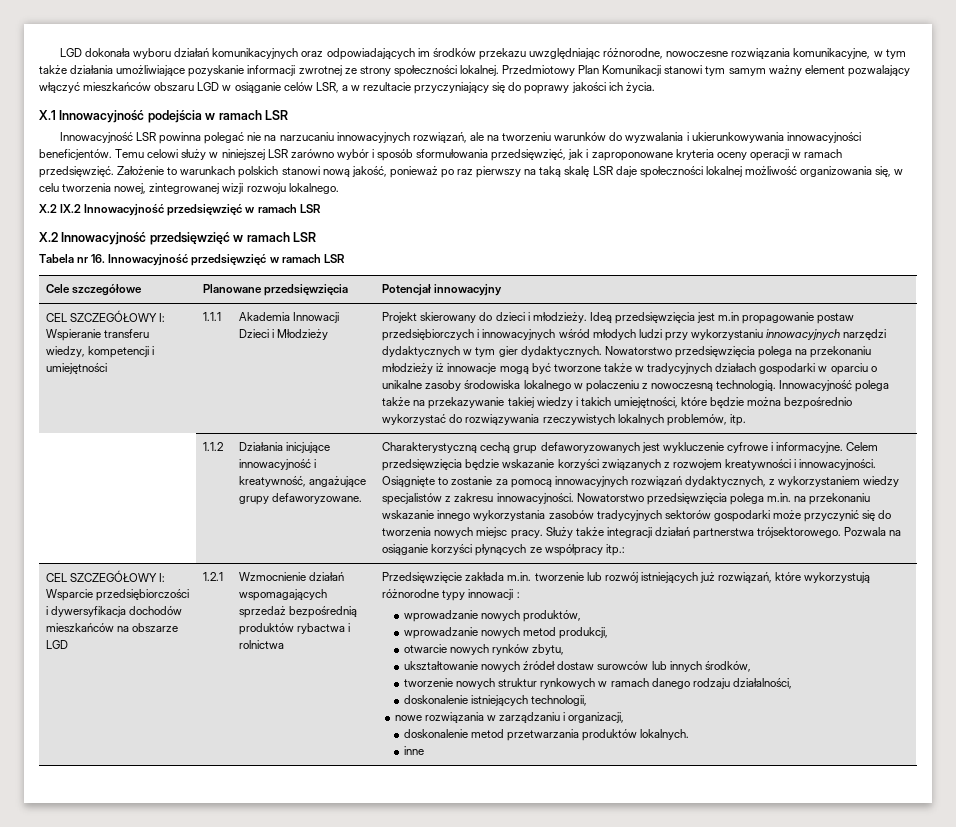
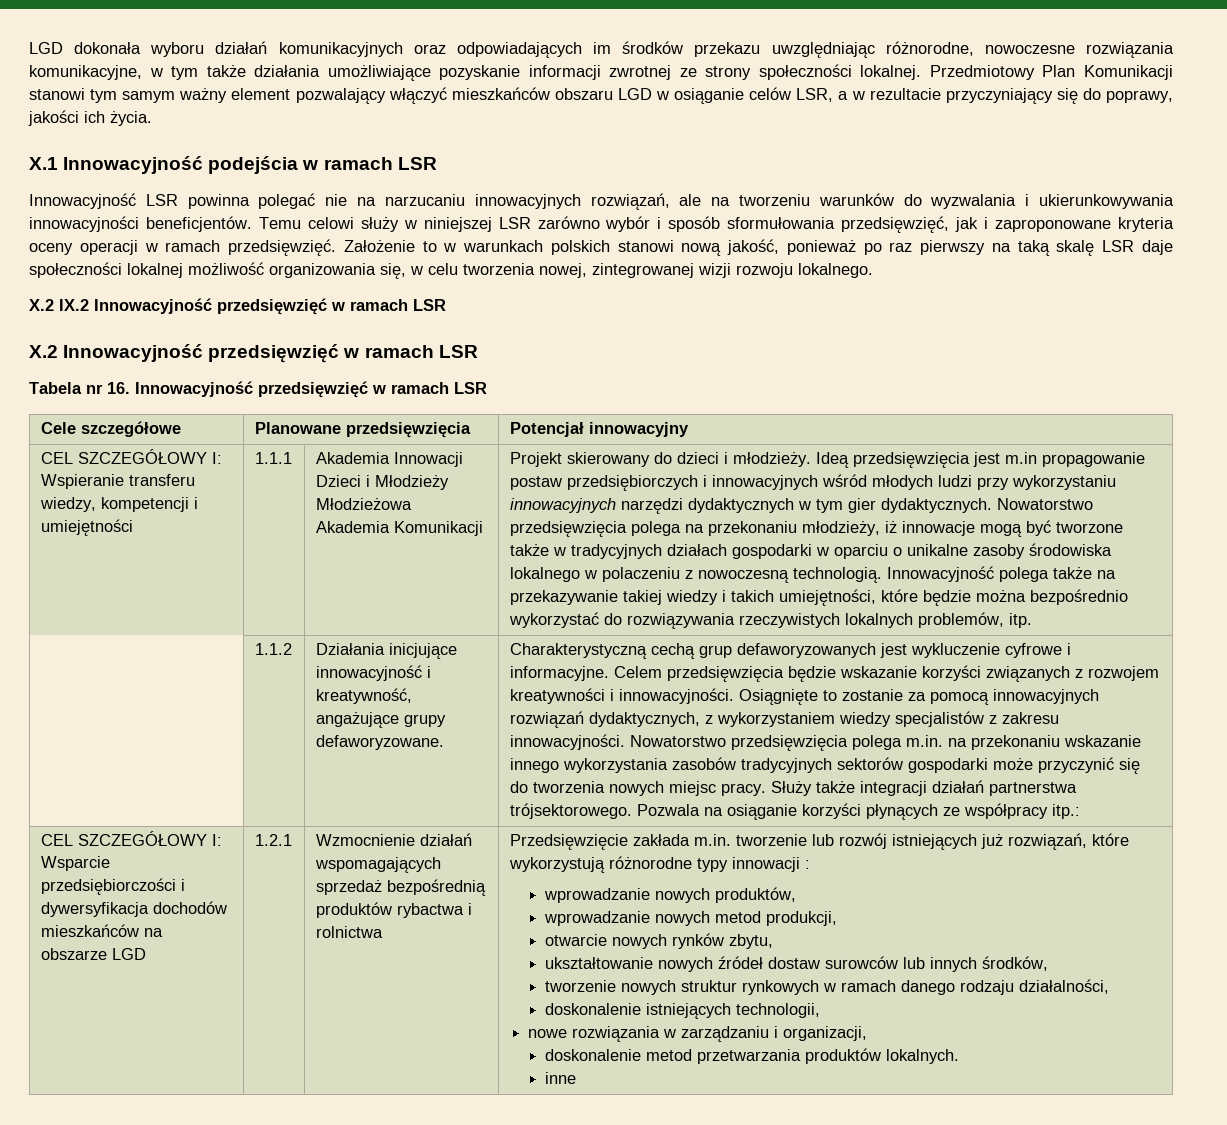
[524,85,570,94] poprawy -> [1106,90,1173,103] poprawy,
(178, 171) none -> [443,243,457,252] w
(329, 334) none -> [315,498,412,510] [315,521,483,536] Młodzieżowa Akademia Komunikacji
[382,363,434,374] młodzieży -> [801,521,880,536] młodzieży,

